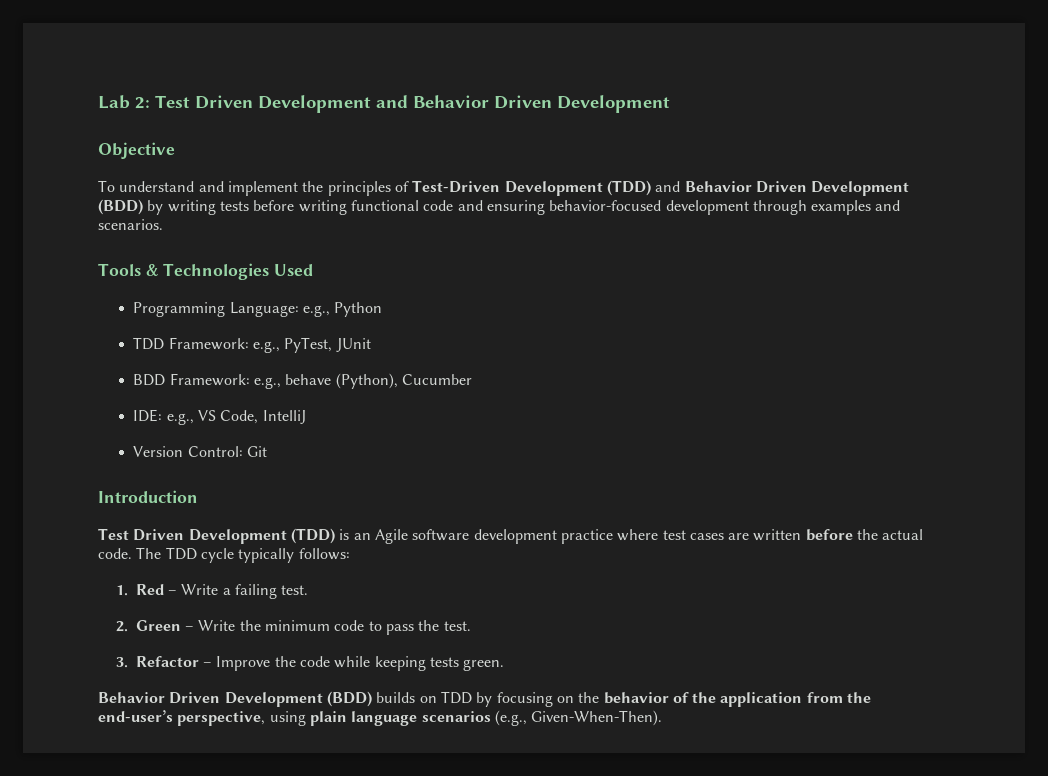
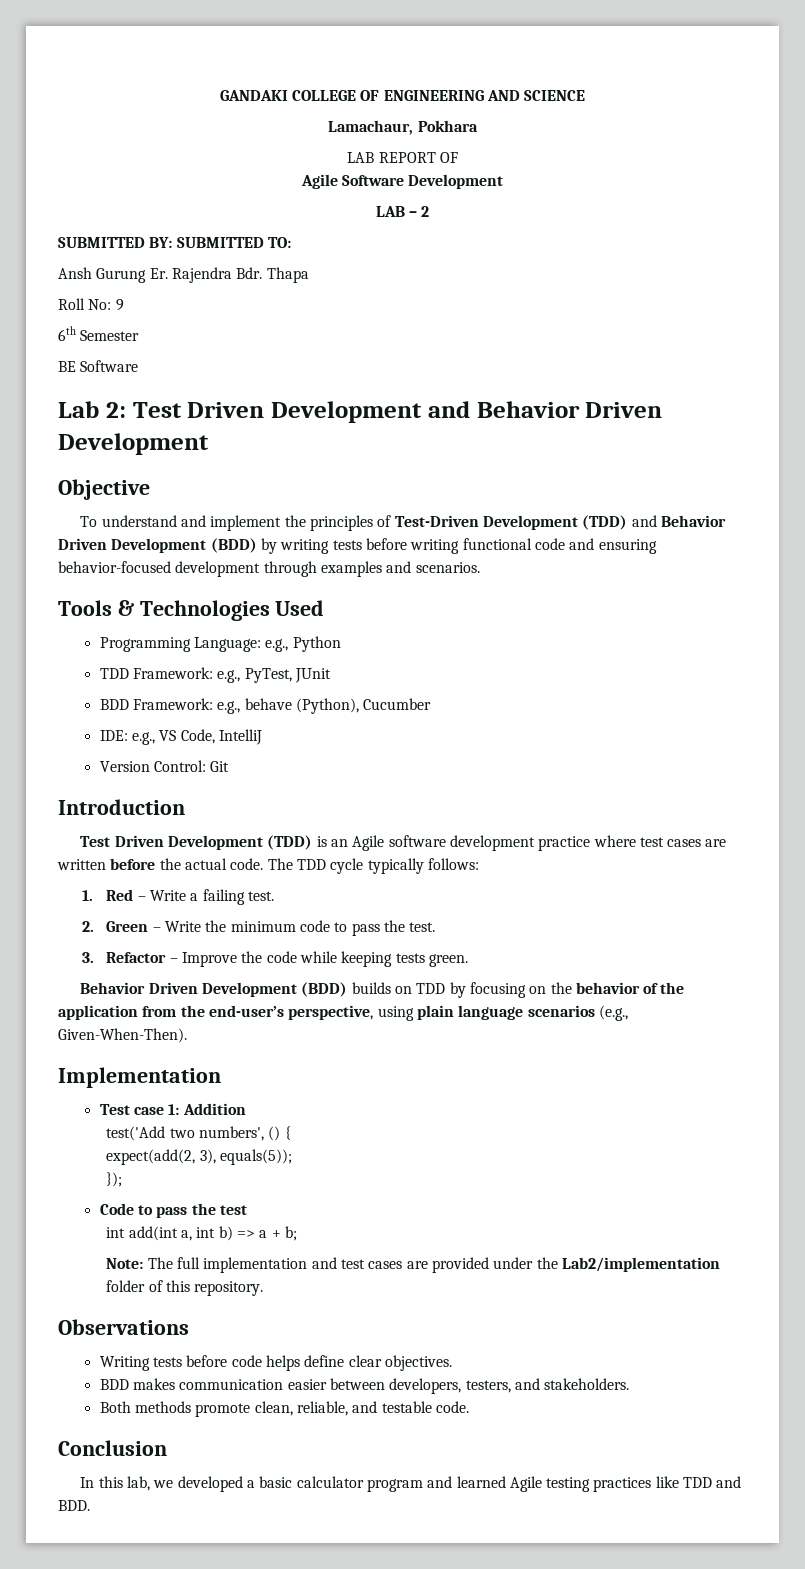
(98, 102) none -> [219,90,586,101] [328,120,478,135] [347,152,458,163] [300,174,504,189] [375,206,430,217] [58,237,291,248] [58,267,309,283] [58,298,124,311] [58,326,140,341] [58,360,139,372] GANDAKI COLLEGE OF ENGINEERING AND SCIENCE // Lamachaur, Pokhara // LAB REPORT OF // Agile Software Development // LAB – 2 // SUBMITTED BY: SUBMITTED TO: // Ansh Gurung Er. Rajendra Bdr. Thapa // Roll No: 9 // 6th Semester // BE Software //
(663, 718) none -> [58,1067,221,1088] [99,1103,246,1115] [106,1126,291,1141] [106,1149,292,1165] [106,1172,123,1187] [99,1203,248,1218] [106,1226,297,1241] [106,1257,720,1273] [106,1280,264,1296] [58,1319,189,1335] [99,1355,453,1371] [99,1378,630,1394] [99,1401,470,1417] [58,1440,167,1456] [80,1476,742,1492] [58,1500,90,1511] // Implementation // Test case 1: Addition // test('Add two numbers', () { // expect(add(2, 3), equals(5)); // }); // Code to pass the test // int add(int a, int b) => a + b; // Note: The full implementation and test cases are provided under the Lab2/implementation folder of this repository. // Observations // Writing tests before code helps define clear objectives. // BDD makes communication easier between developers, testers, and stakeholders. // Both methods promote clean, reliable, and testable code. // Conclusion // In this lab, we developed a basic calculator program and learned Agile testing practices like TDD and BDD.

